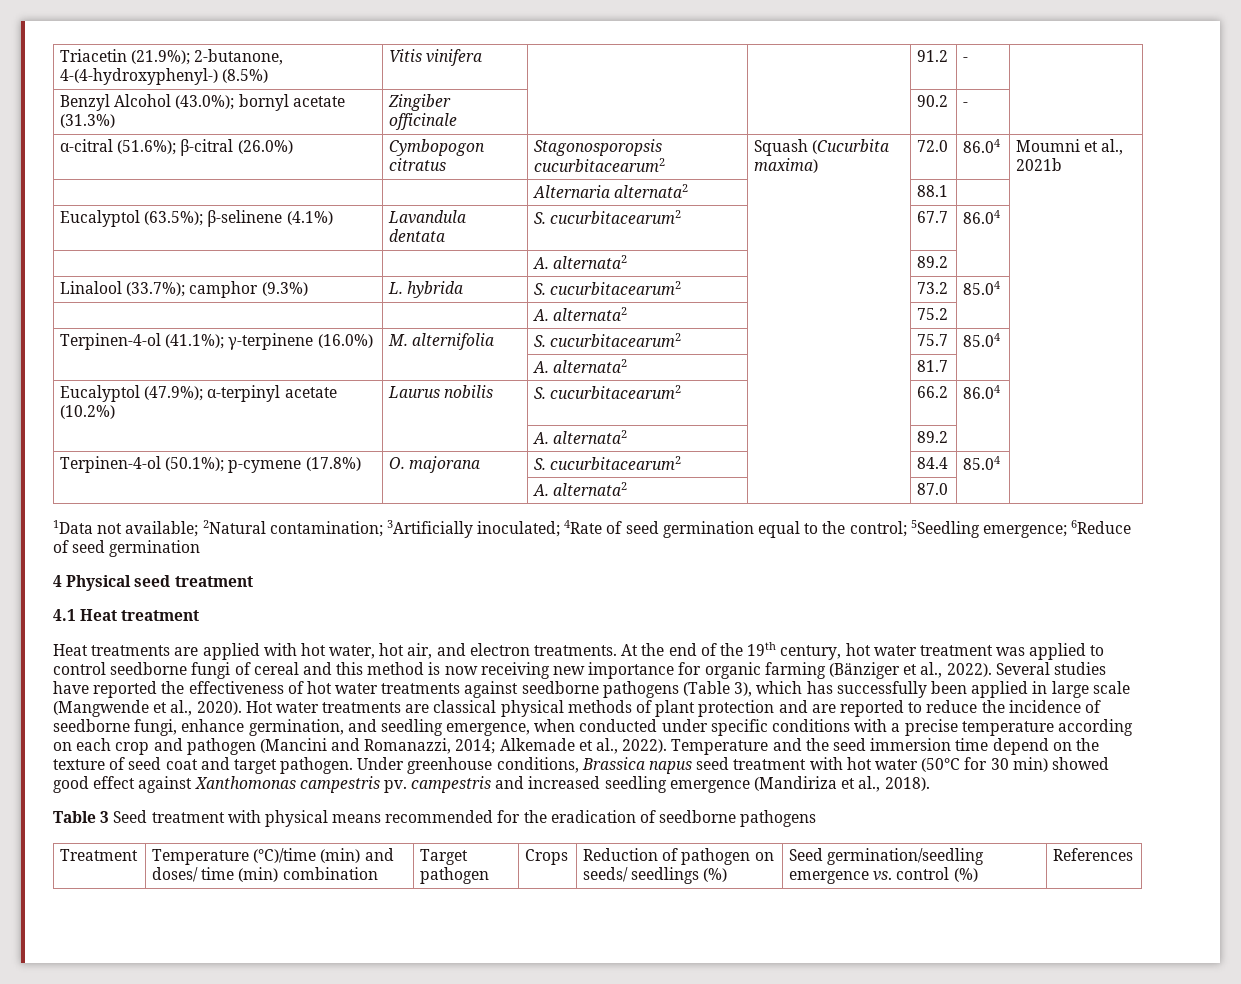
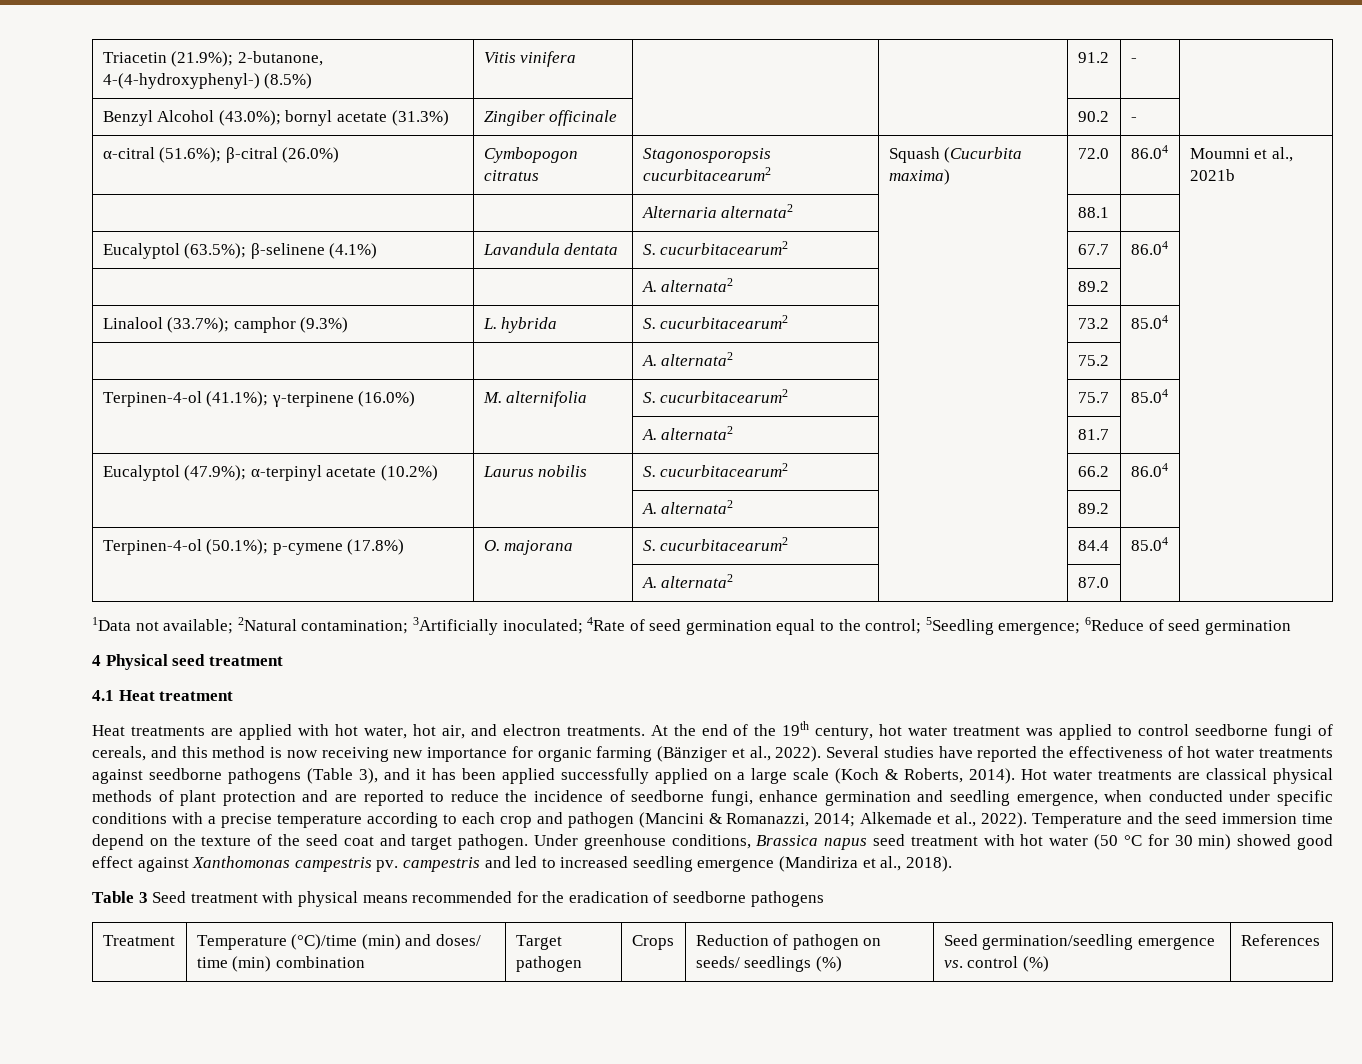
[253,662,299,675] cereal -> [92,746,146,761] cereals,
[756,681,1130,698] [53,700,242,717] which has successfully been applied in large scale (Mangwende et al., 2020). -> [383,768,1016,784] and it has been applied successfully applied on a large scale (Koch & Roberts, 2014).
[248,719,344,736] germination, -> [824,791,911,806] germination
[53,742,72,751] on -> [442,814,457,824] to
[331,738,361,751] and -> [708,813,722,824] &
(126, 763) none -> [278,834,301,846] the
[921,758,961,772] (50°C -> [1094,834,1142,850] (50 °C
(525, 782) none -> [515,856,556,868] led to

